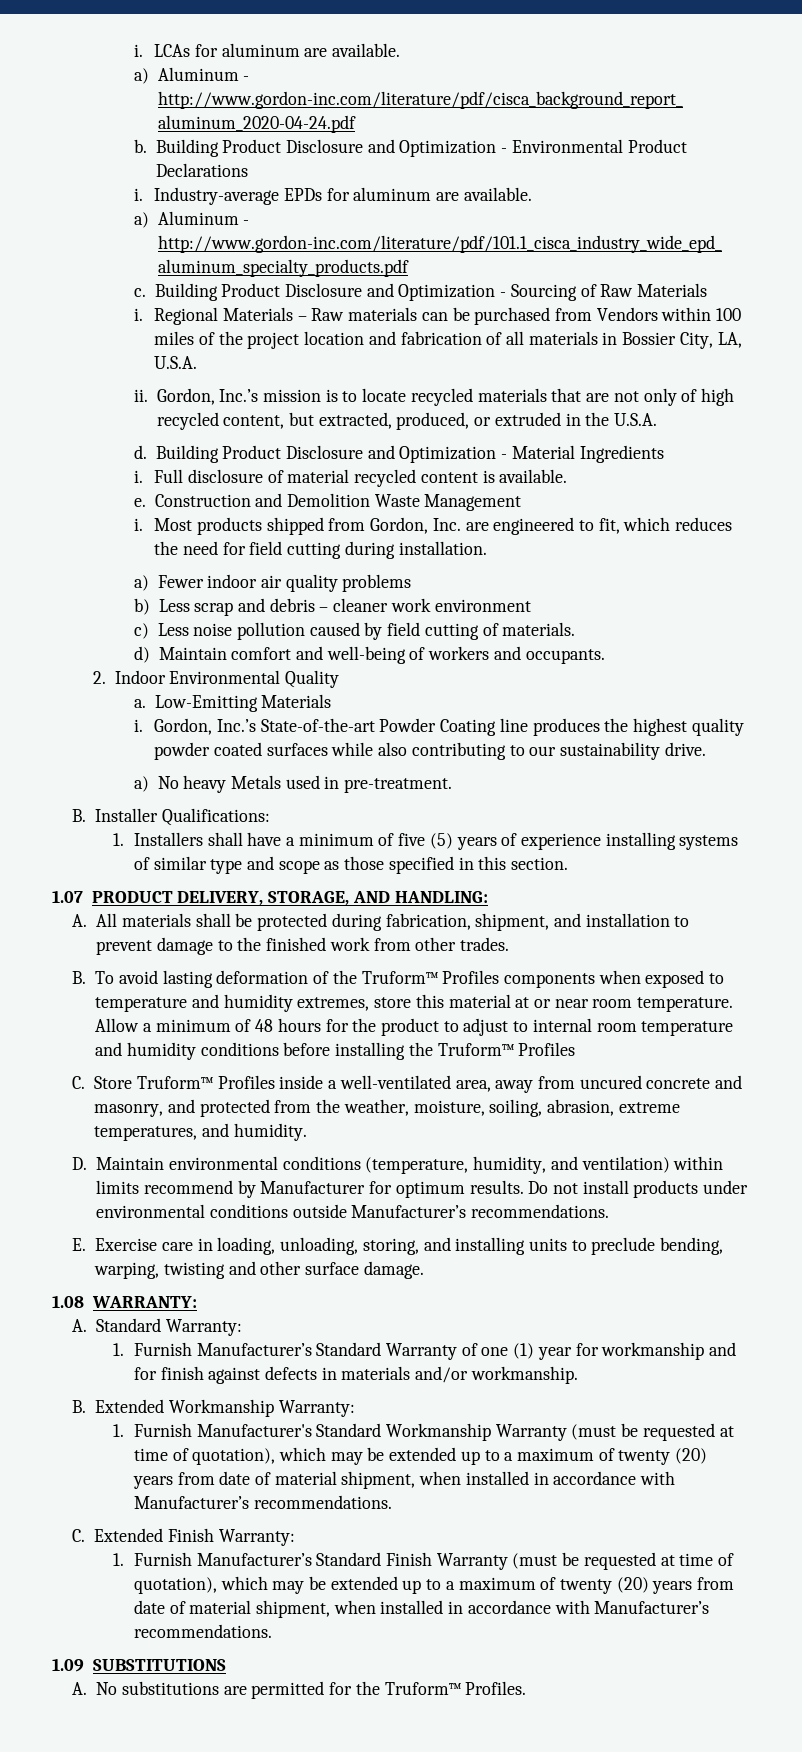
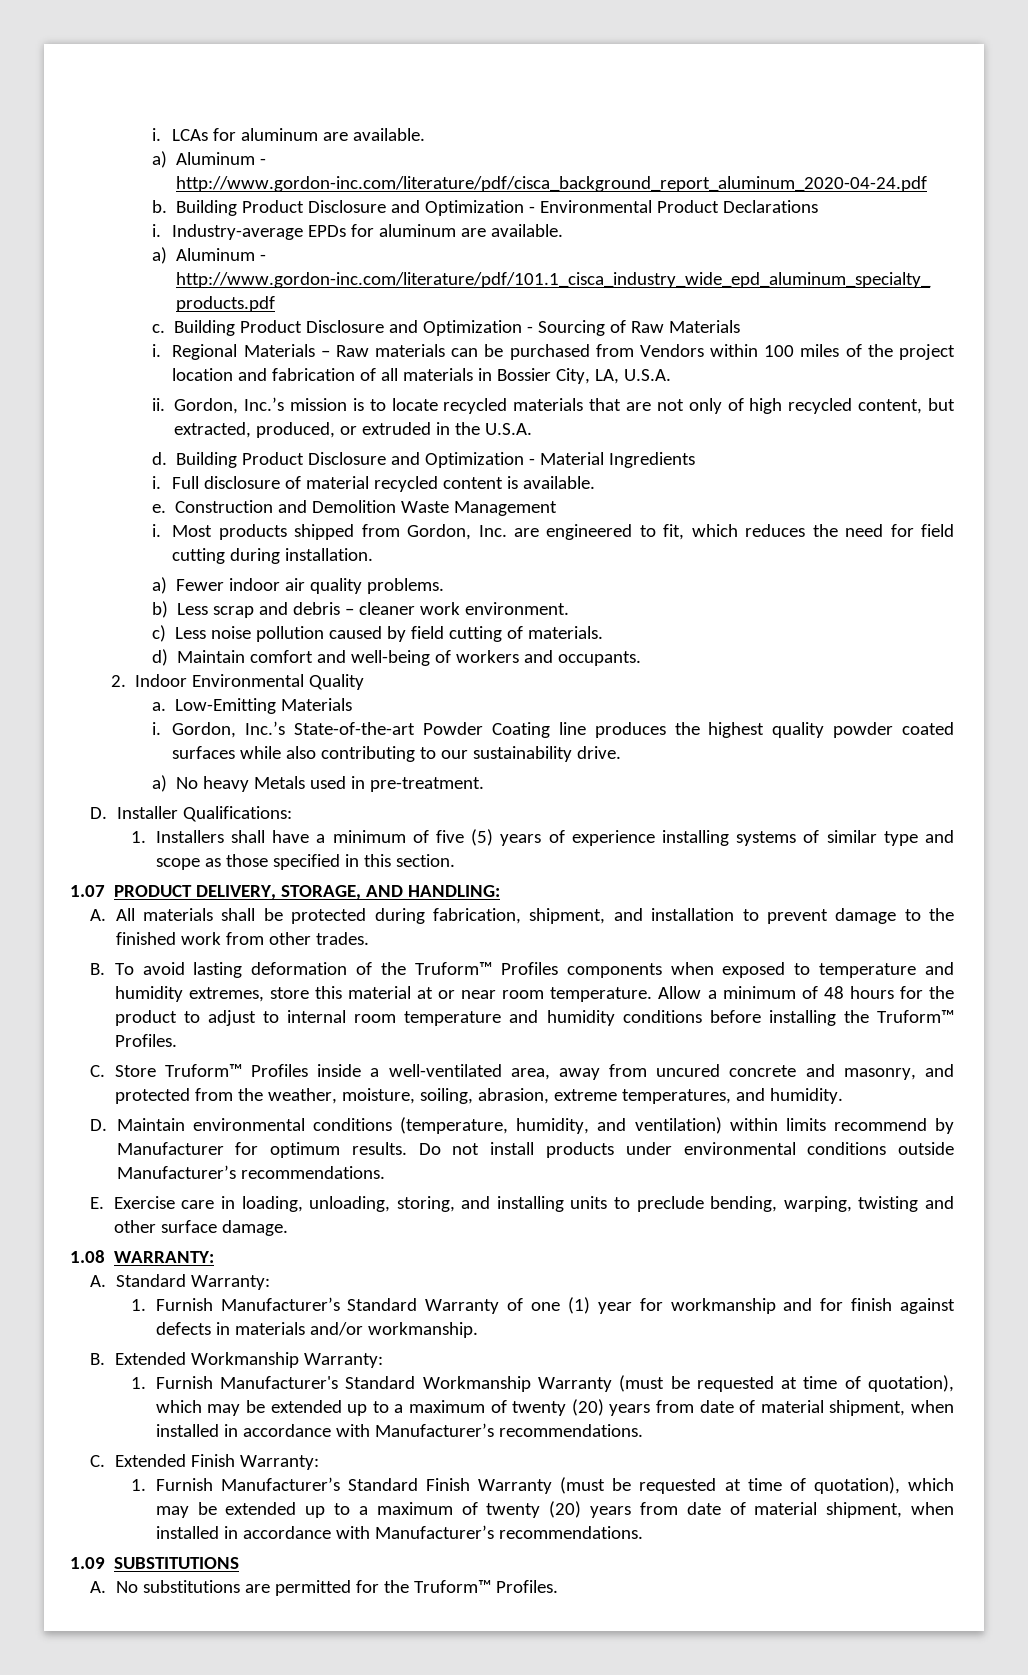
[342,574,412,592] problems -> [367,578,445,594] problems.
[434,599,531,612] environment -> [465,602,570,615] environment.
[72,809,87,822] B. -> [90,807,108,819] D.
[518,1042,576,1056] Profiles -> [114,1034,177,1047] Profiles.

